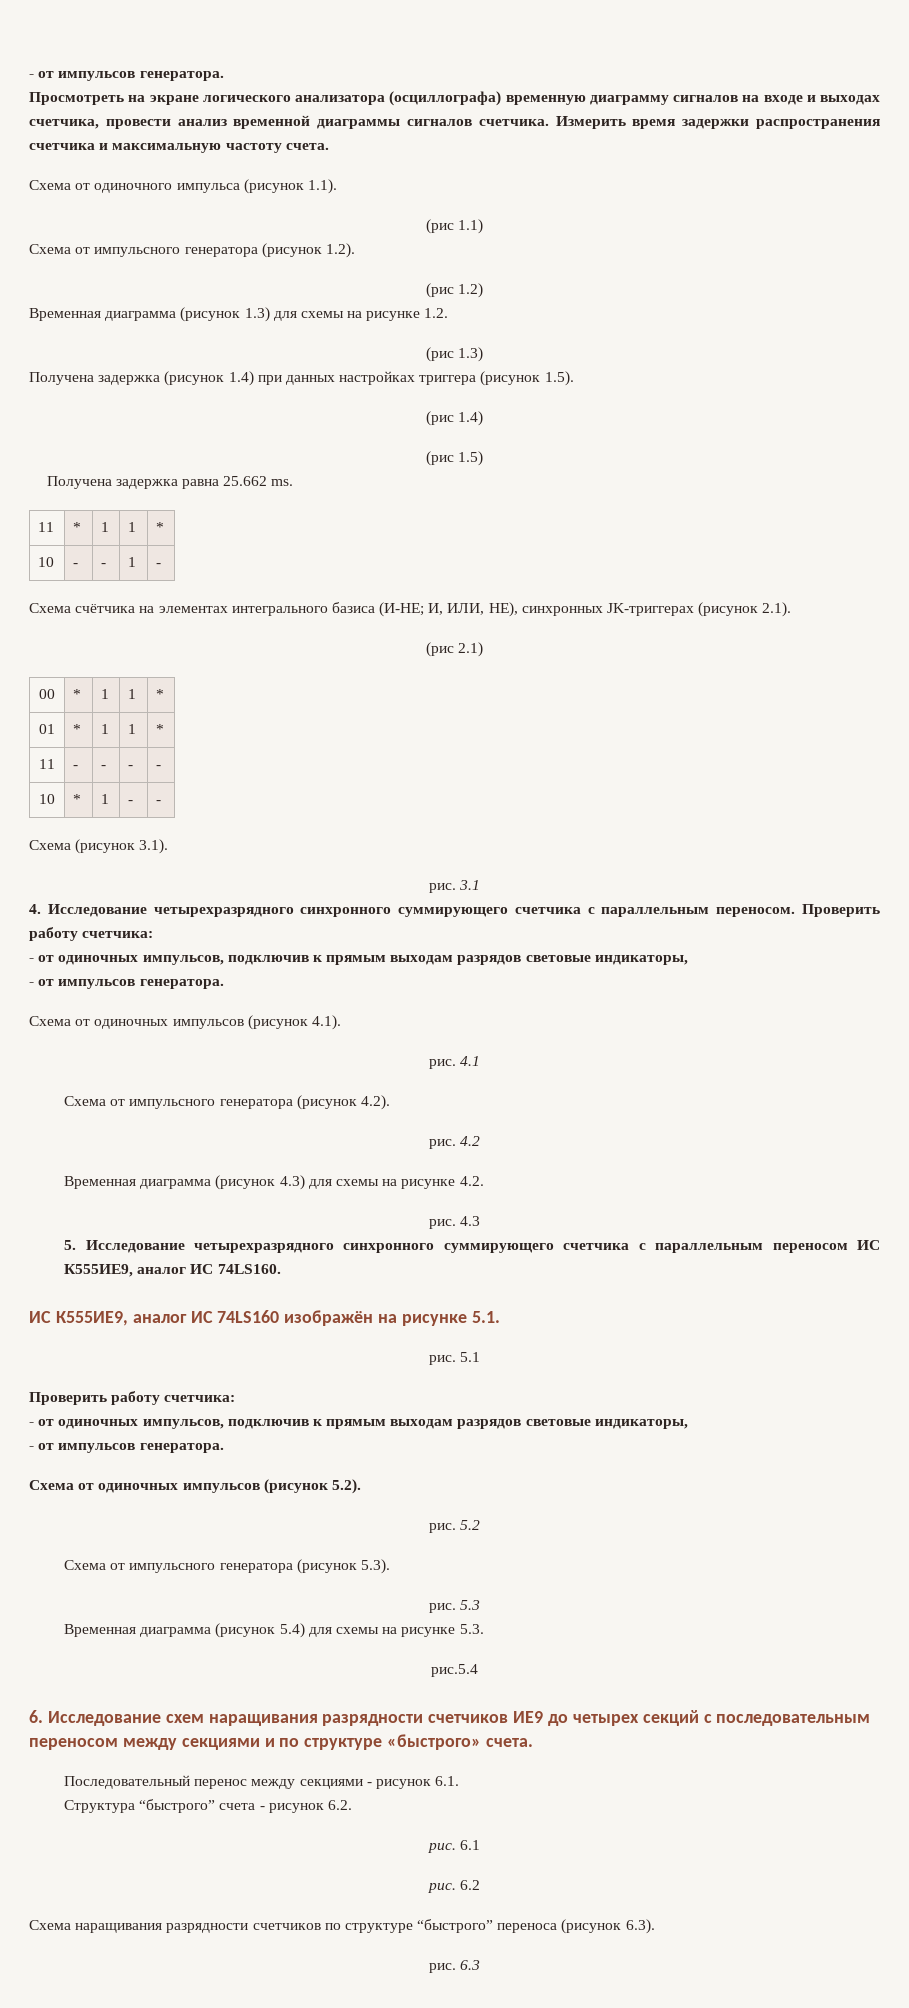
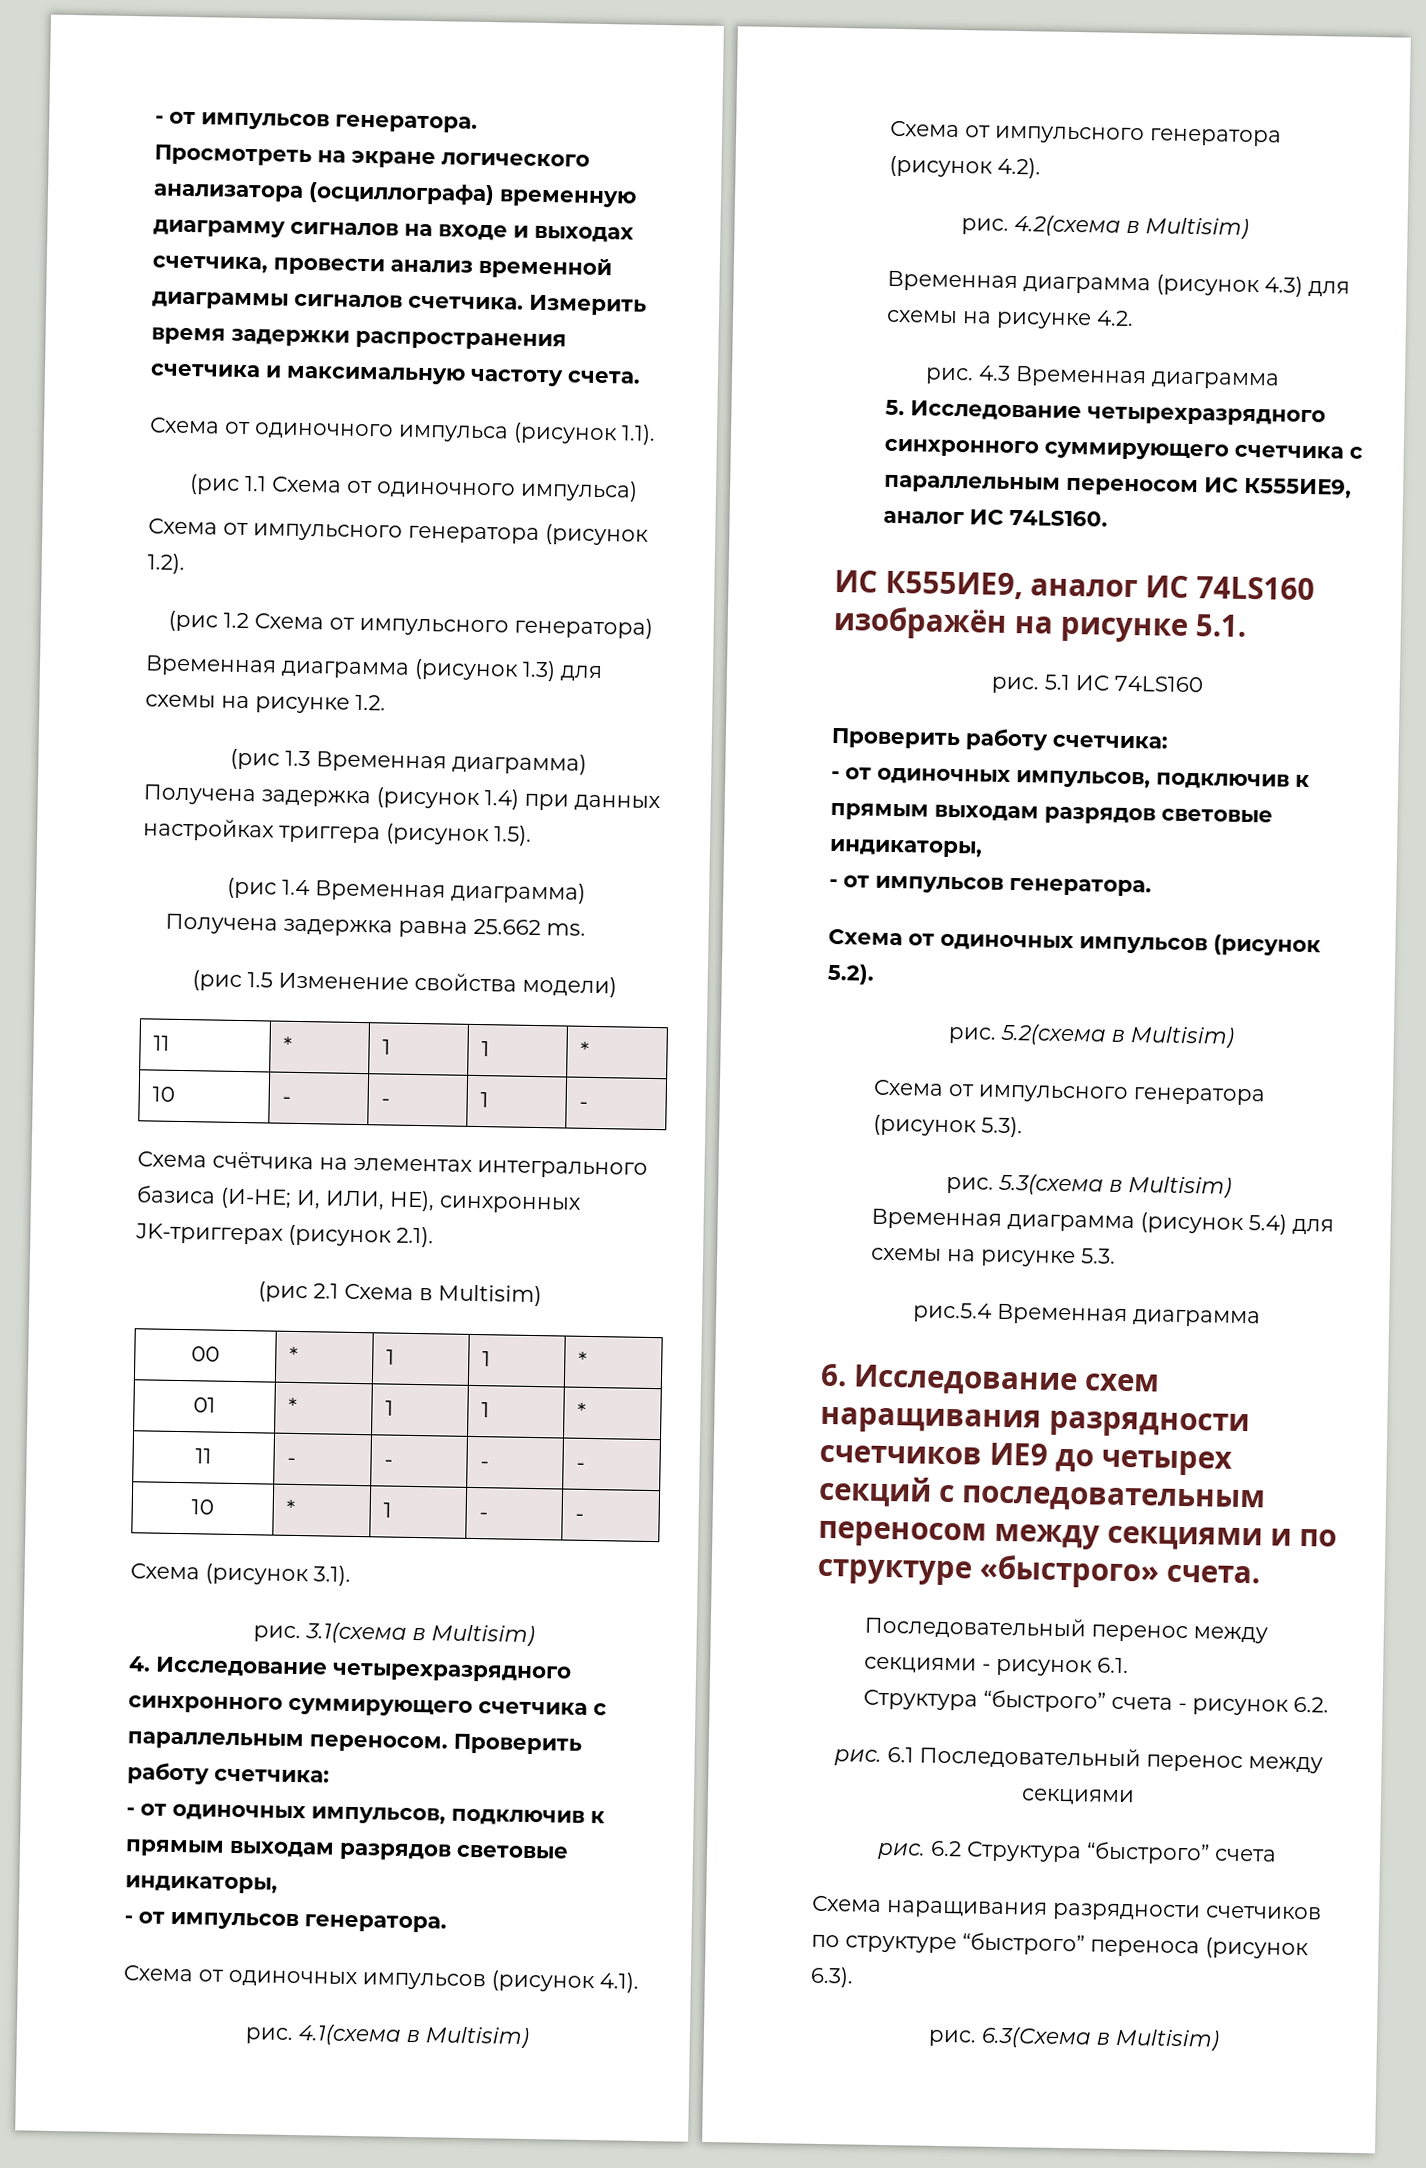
[458,219,484,234] 1.1) -> [243,475,638,502] 1.1 Схема от одиночного импульса)
[458,283,484,298] 1.2) -> [223,612,653,639] 1.2 Схема от импульсного генератора)
[458,347,484,362] 1.3) -> [285,750,587,775] 1.3 Временная диаграмма)
[458,411,484,426] [425,451,484,466] 1.4) // (рис 1.5) -> [282,879,586,904] 1.4 Временная диаграмма)
(294, 482) none -> [192,970,617,998] // (рис 1.5 Изменение свойства модели)
[458,642,484,657] 2.1) -> [312,1283,542,1307] 2.1 Схема в Multisim)
[459,880,481,890] 3.1 -> [304,1622,535,1647] 3.1(схема в Multisim)
[460,1056,481,1066] 4.1 -> [297,2024,529,2049] 4.1(схема в Multisim)
[460,1136,481,1146] 4.2 -> [1013,214,1249,239] 4.2(схема в Multisim)
(481, 1221) none -> [1014,366,1280,390] Временная диаграмма
(481, 1357) none -> [1074,675,1203,693] ИС 74LS160
[460,1520,481,1530] 5.2 -> [999,1023,1235,1048] 5.2(схема в Multisim)
[460,1600,481,1610] 5.3 -> [997,1173,1232,1198] 5.3(схема в Multisim)
(478, 1670) none -> [995,1303,1261,1328] Временная диаграмма
(481, 1845) none -> [919,1745,1323,1774] [1021,1788,1135,1806] Последовательный перенос между секциями
(481, 1885) none -> [966,1841,1277,1865] Структура “быстрого” счета
[460,1960,481,1970] 6.3 -> [981,2026,1220,2051] 6.3(Схема в Multisim)

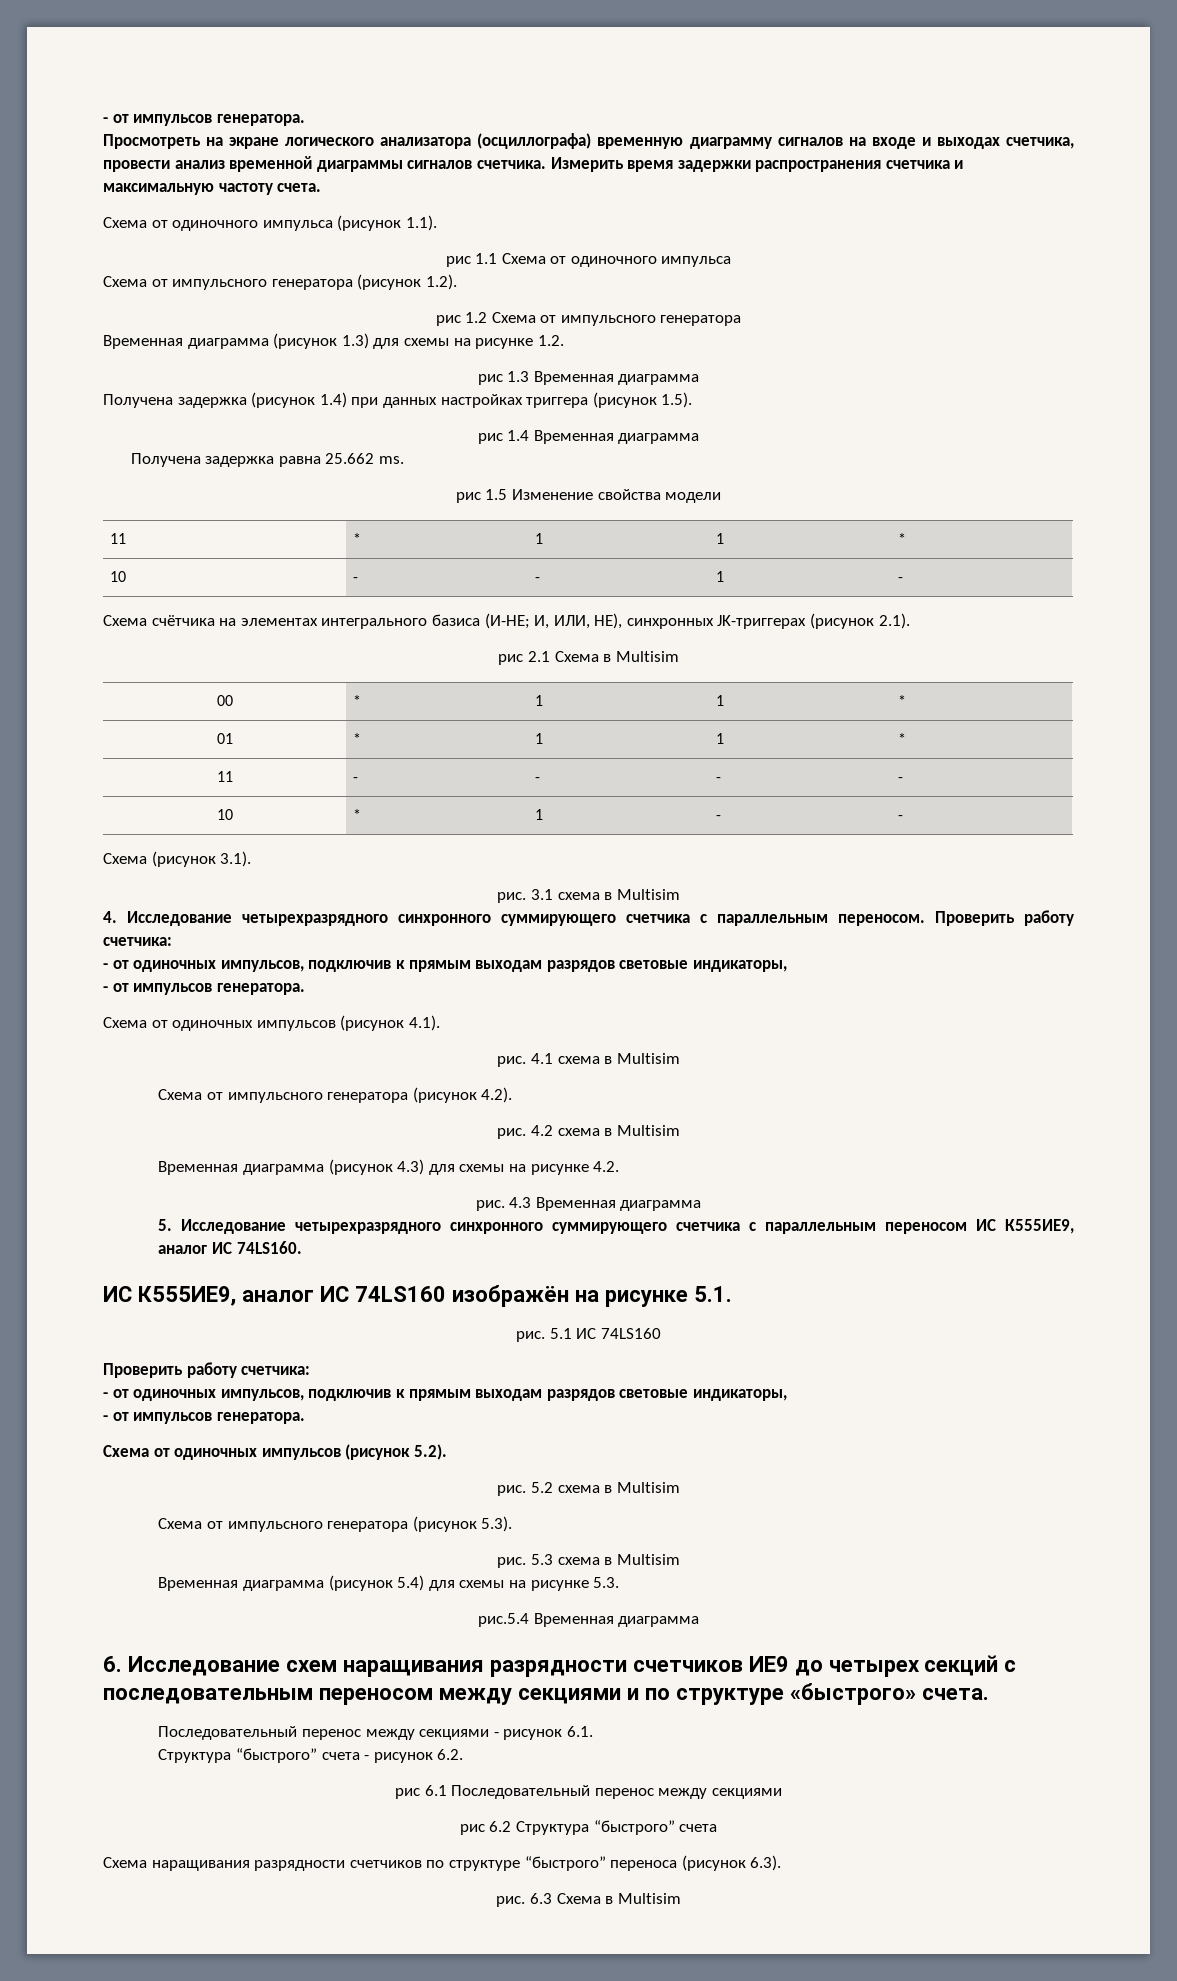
[188,474,240,495] (рис -> [445,256,471,267] рис
[519,479,638,502] импульса) -> [661,256,732,267] импульса
[168,610,218,632] (рис -> [435,315,461,326] рис
[514,616,653,639] генератора) -> [660,315,742,326] генератора
[230,748,280,770] (рис -> [477,374,503,385] рис
[452,752,587,775] диаграмма) -> [618,374,700,385] диаграмма
[227,877,277,899] (рис -> [477,433,503,444] рис
[451,881,586,904] диаграмма) -> [618,433,700,444] диаграмма
[192,970,242,992] (рис -> [455,492,481,503] рис
[522,975,617,998] модели) -> [665,492,722,503] модели
[257,1281,308,1303] (рис -> [498,654,524,665] рис
[437,1284,542,1307] Multisim) -> [615,651,679,662] Multisim
[304,1622,535,1647] 3.1(схема в Multisim) -> [530,889,680,900] 3.1 схема в Multisim
[297,2024,529,2049] 4.1(схема в Multisim) -> [530,1053,680,1064] 4.1 схема в Multisim
[1013,214,1249,239] 4.2(схема в Multisim) -> [530,1125,680,1136] 4.2 схема в Multisim
[999,1023,1235,1048] 5.2(схема в Multisim) -> [530,1482,680,1493] 5.2 схема в Multisim
[997,1173,1232,1198] 5.3(схема в Multisim) -> [530,1554,680,1565] 5.3 схема в Multisim
[834,1749,882,1766] рис. -> [395,1788,421,1799] рис
[877,1842,926,1860] рис. -> [459,1824,485,1835] риc
[981,2026,1220,2051] 6.3(Схема в Multisim) -> [529,1893,681,1904] 6.3 Схема в Multisim

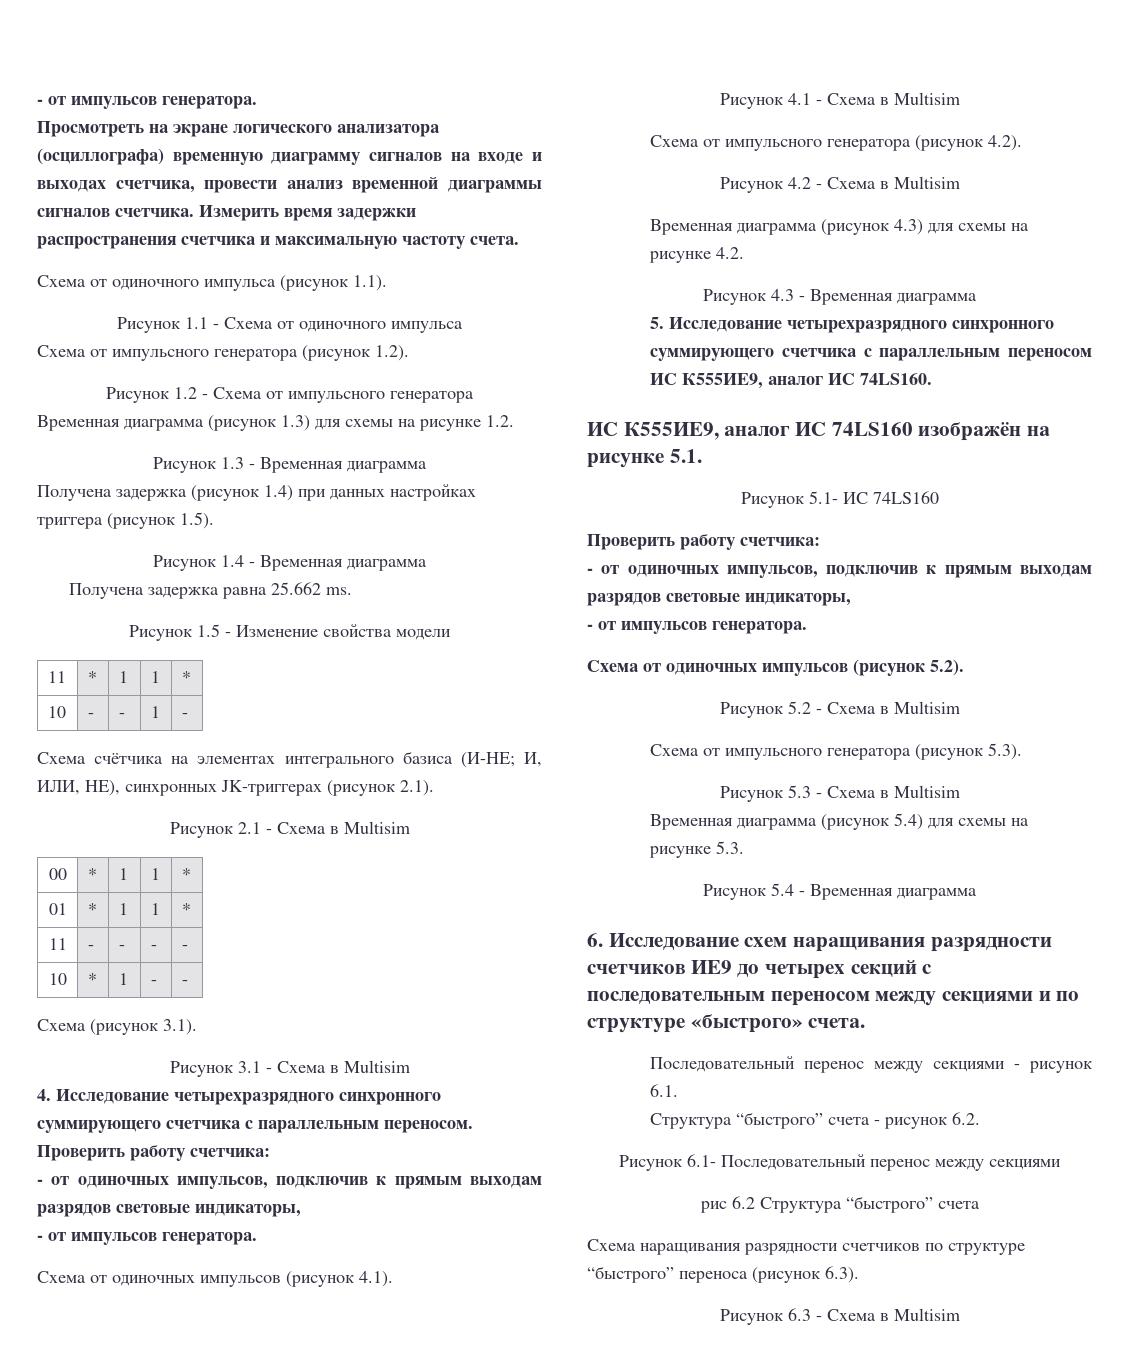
[445,253,498,267] рис 1.1 -> [117,317,219,333] Рисунок 1.1 -
[435,312,488,326] рис 1.2 -> [106,387,208,403] Рисунок 1.2 -
[477,371,530,385] рис 1.3 -> [153,457,255,473] Рисунок 1.3 -
[477,430,530,444] рис 1.4 -> [153,555,255,571] Рисунок 1.4 -
[455,489,508,503] рис 1.5 -> [129,624,231,641] Рисунок 1.5 -
[498,651,550,665] рис 2.1 -> [169,822,272,838] Рисунок 2.1 -
[497,889,600,903] рис. 3.1 схема -> [169,1061,326,1077] Рисунок 3.1 - Схема
[497,1053,600,1067] рис. 4.1 схема -> [719,93,876,109] Рисунок 4.1 - Схема
[497,1125,600,1139] рис. 4.2 схема -> [719,177,876,193] Рисунок 4.2 - Схема
[475,1197,532,1211] рис. 4.3 -> [703,289,805,305] Рисунок 4.3 -
[516,1328,572,1342] рис. 5.1 -> [740,491,838,508] Рисунок 5.1-
[497,1482,600,1496] рис. 5.2 схема -> [719,701,876,718] Рисунок 5.2 - Схема
[497,1554,600,1568] рис. 5.3 схема -> [719,785,876,802] Рисунок 5.3 - Схема
[477,1613,529,1627] рис.5.4 -> [703,883,805,900] Рисунок 5.4 -
[395,1785,447,1799] рис 6.1 -> [619,1154,716,1171] Рисунок 6.1-
[496,1893,552,1907] рис. 6.3 -> [719,1308,822,1325] Рисунок 6.3 -

